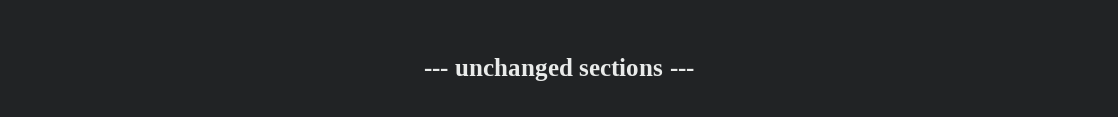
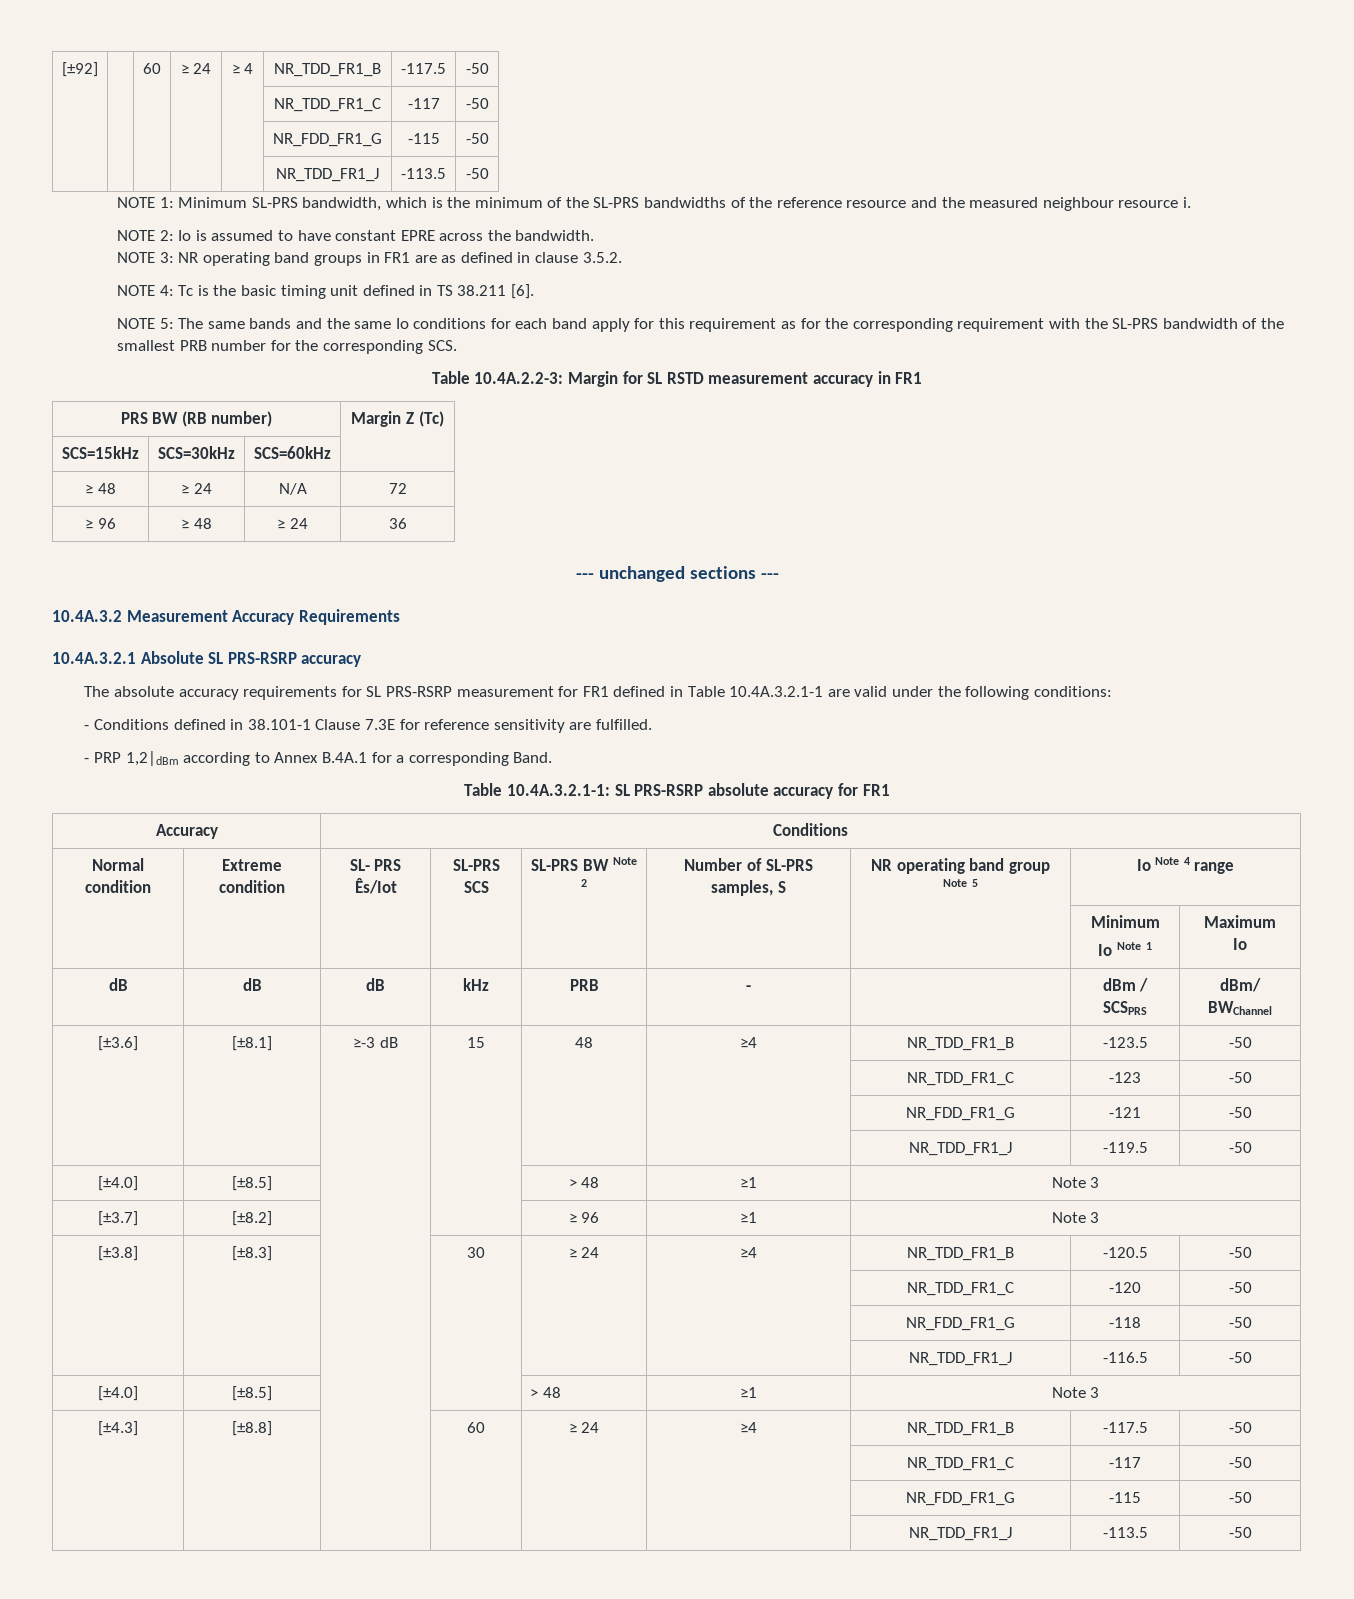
[423,58,695,81] --- unchanged sections --- -> [62,62,98,77] [143,63,161,74] [180,63,212,74] [231,63,254,74] [274,63,381,77] [401,63,446,74] [465,63,489,74] [274,98,381,112] [407,98,440,109] [465,98,489,109] [273,133,382,147] [407,133,440,144] [465,133,489,144] [276,168,379,182] [401,168,446,179] [465,168,489,179] [116,197,1191,211] [116,230,595,241] [116,252,622,266] [116,284,535,299] [116,318,1284,332] [116,340,457,354] [431,371,923,387] [120,411,273,427] [351,411,444,427] [62,446,139,459] [158,446,235,459] [254,446,331,459] [85,483,116,494] [181,483,212,494] [278,483,307,495] [388,483,407,494] [85,518,116,529] [181,518,212,529] [277,518,308,529] [388,518,407,529] [575,566,779,582] [52,609,400,625] [52,651,362,667] [84,686,1112,700] [84,719,652,733] [84,751,553,766] [464,783,890,799] [155,824,218,839] [773,823,848,836] [92,858,144,871] [85,880,151,893] [222,859,282,871] [219,880,285,893] [349,859,402,871] [354,878,397,894] [452,859,500,871] [463,881,489,893] [531,857,637,871] [581,879,587,887] [684,858,813,871] [711,880,786,896] [871,858,1050,874] [943,879,978,887] [1136,857,1235,874] [1090,915,1160,928] [1098,942,1152,956] [1204,915,1276,928] [1233,938,1247,950] [108,978,128,991] [242,978,262,991] [366,978,385,991] [463,978,489,991] [569,979,599,991] [746,985,751,991] [1102,978,1149,992] [1103,1001,1147,1015] [1220,978,1261,992] [1208,1001,1272,1015] [98,1036,138,1051] [232,1036,272,1051] [353,1037,398,1048] [467,1037,485,1048] [575,1037,593,1048] [740,1037,757,1048] [907,1037,1014,1051] [1102,1037,1148,1048] [1228,1037,1252,1048] [907,1072,1014,1086] [1109,1072,1141,1083] [1228,1072,1252,1083] [906,1107,1015,1121] [1109,1107,1141,1118] [1228,1107,1252,1118] [909,1142,1012,1156] [1102,1142,1148,1153] [1228,1142,1252,1153] [98,1176,138,1191] [232,1176,272,1191] [568,1177,600,1188] [740,1177,757,1188] [1051,1177,1100,1188] [98,1211,138,1226] [232,1211,272,1226] [568,1212,600,1223] [740,1212,757,1223] [1051,1212,1100,1223] [98,1246,138,1261] [232,1246,272,1261] [467,1247,485,1258] [568,1247,600,1258] [740,1247,757,1258] [907,1247,1014,1261] [1102,1247,1148,1258] [1228,1247,1252,1258] [907,1282,1014,1296] [1109,1282,1141,1293] [1228,1282,1252,1293] [906,1317,1015,1331] [1109,1317,1141,1328] [1228,1317,1252,1328] [909,1352,1012,1366] [1102,1352,1148,1363] [1228,1352,1252,1363] [98,1386,138,1401] [232,1386,272,1401] [530,1387,561,1398] [740,1387,757,1398] [1051,1387,1100,1398] [98,1421,138,1436] [232,1421,272,1436] [467,1422,485,1433] [568,1422,600,1433] [740,1422,757,1433] [907,1422,1014,1436] [1102,1422,1148,1433] [1228,1422,1252,1433] [907,1457,1014,1471] [1109,1457,1141,1468] [1228,1457,1252,1468] [906,1492,1015,1506] [1109,1492,1141,1503] [1228,1492,1252,1503] [909,1527,1012,1541] [1102,1527,1148,1538] [1228,1527,1252,1538] [±92] | | 60 | ≥ 24 | ≥ 4 | NR_TDD_FR1_B | -117.5 | -50 // | | | | | NR_TDD_FR1_C | -117 | -50 // | | | | | NR_FDD_FR1_G | -115 | -50 // | | | | | NR_TDD_FR1_J | -113.5 | -50 // NOTE 1: Minimum SL-PRS bandwidth, which is the minimum of the SL-PRS bandwidths of the reference resource and the measured neighbour resource i. // NOTE 2: Io is assumed to have constant EPRE across the bandwidth. // NOTE 3: NR operating band groups in FR1 are as defined in clause 3.5.2. // NOTE 4: Tc is the basic timing unit defined in TS 38.211 [6]. // NOTE 5: The same bands and the same Io conditions for each band apply for this requirement as for the corresponding requirement with the SL-PRS bandwidth of the smallest PRB number for the corresponding SCS. // Table 10.4A.2.2-3: Margin for SL RSTD measurement accuracy in FR1 // PRS BW (RB number) | Margin Z (Tc) // SCS=15kHz | SCS=30kHz | SCS=60kHz | // ≥ 48 | ≥ 24 | N/A | 72 // ≥ 96 | ≥ 48 | ≥ 24 | 36 // --- unchanged sections --- // 10.4A.3.2 Measurement Accuracy Requirements // 10.4A.3.2.1 Absolute SL PRS-RSRP accuracy // The absolute accuracy requirements for SL PRS-RSRP measurement for FR1 defined in Table 10.4A.3.2.1-1 are valid under the following conditions: // - Conditions defined in 38.101-1 Clause 7.3E for reference sensitivity are fulfilled. // - PRP 1,2|dBm according to Annex B.4A.1 for a corresponding Band. // Table 10.4A.3.2.1-1: SL PRS-RSRP absolute accuracy for FR1 // Accuracy | Conditions // Normal condition | Extreme condition | SL- PRS Ês/Iot | SL-PRS SCS | SL-PRS BW Note 2 | Number of SL-PRS samples, S | NR operating band group Note 5 | Io Note 4 range // | | | | | | | Minimum // Io Note 1 | Maximum // Io // dB | dB | dB | kHz | PRB | - | | dBm / SCSPRS | dBm/ BWChannel // [±3.6] | [±8.1] | ≥-3 dB | 15 | 48 | ≥4 | NR_TDD_FR1_B | -123.5 | -50 // | | | | | | NR_TDD_FR1_C | -123 | -50 // | | | | | | NR_FDD_FR1_G | -121 | -50 // | | | | | | NR_TDD_FR1_J | -119.5 | -50 // [±4.0] | [±8.5] | | | > 48 | ≥1 | Note 3 // [±3.7] | [±8.2] | | | ≥ 96 | ≥1 | Note 3 // [±3.8] | [±8.3] | | 30 | ≥ 24 | ≥4 | NR_TDD_FR1_B | -120.5 | -50 // | | | | | | NR_TDD_FR1_C | -120 | -50 // | | | | | | NR_FDD_FR1_G | -118 | -50 // | | | | | | NR_TDD_FR1_J | -116.5 | -50 // [±4.0] | [±8.5] | | | > 48 | ≥1 | Note 3 // [±4.3] | [±8.8] | | 60 | ≥ 24 | ≥4 | NR_TDD_FR1_B | -117.5 | -50 // | | | | | | NR_TDD_FR1_C | -117 | -50 // | | | | | | NR_FDD_FR1_G | -115 | -50 // | | | | | | NR_TDD_FR1_J | -113.5 | -50

